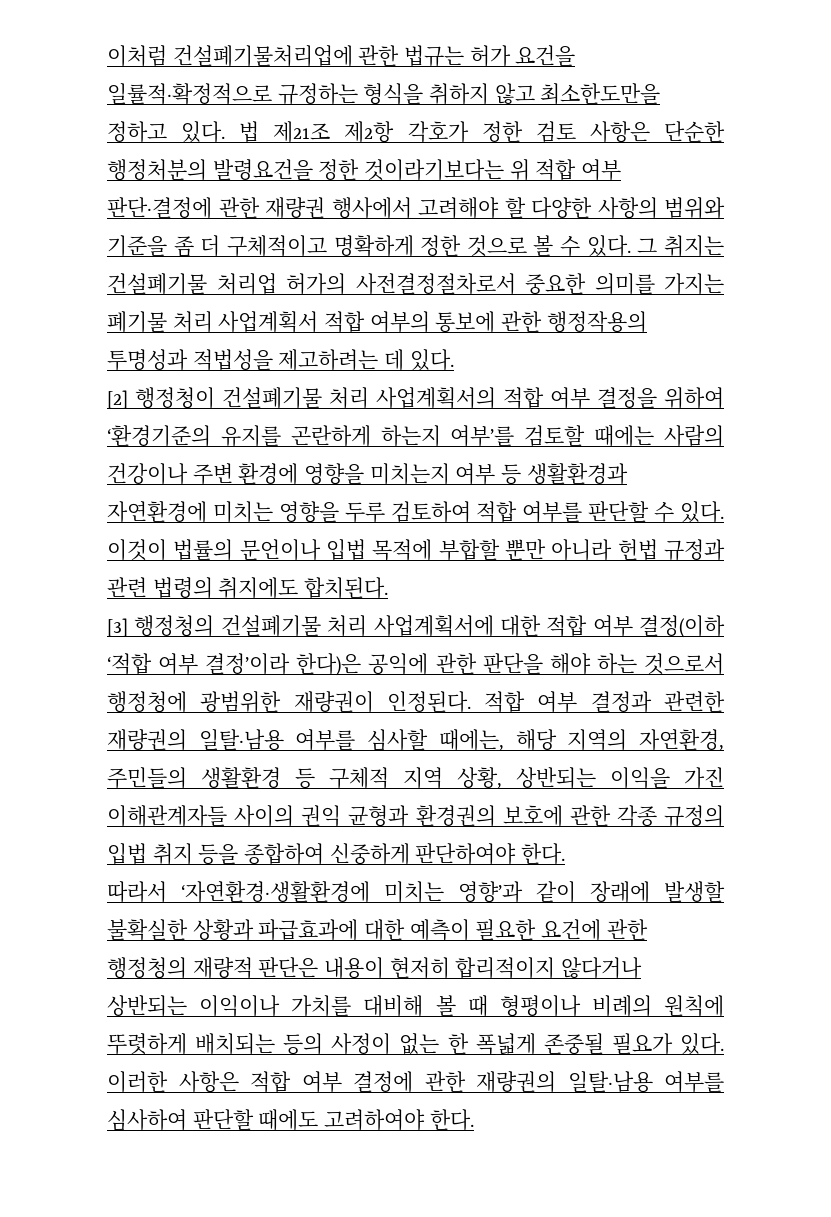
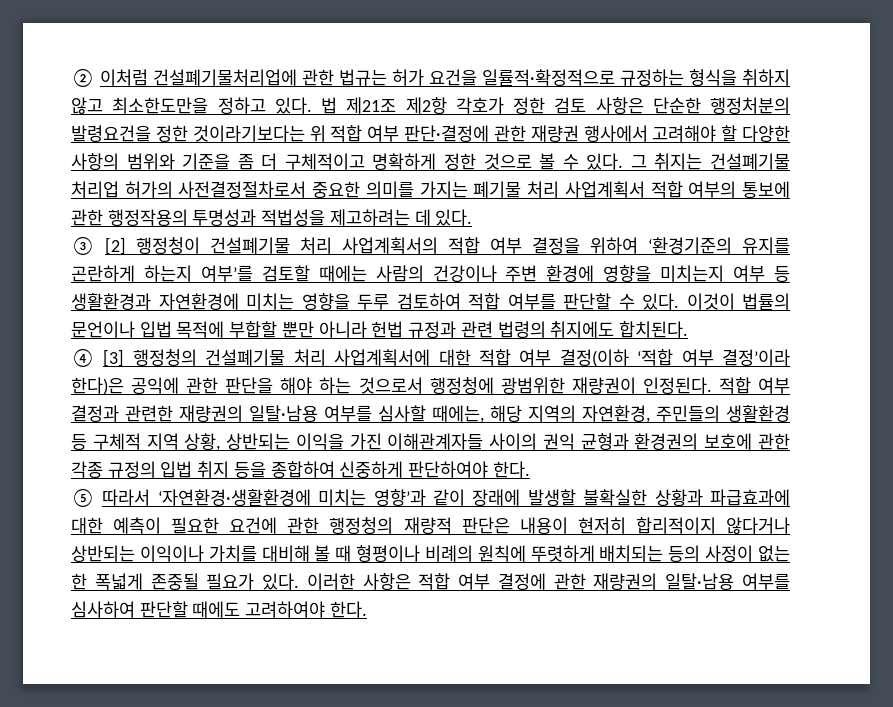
(107, 56) none -> [71,68,95,87] ②
(454, 360) none -> [71,236,95,255] ③
(389, 588) none -> [71,348,95,367] ④
(566, 854) none -> [71,488,95,507] ⑤

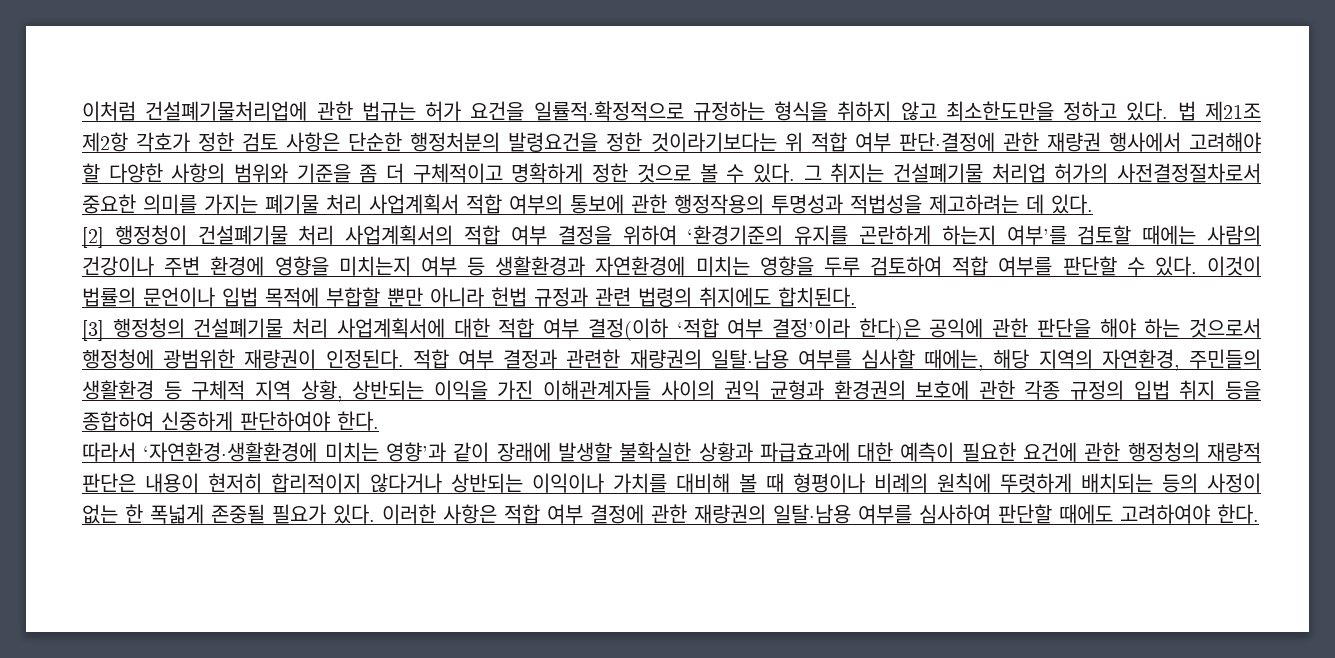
[71,68,95,87] ② -> (82, 111) none
[71,236,95,255] ③ -> (1093, 204) none
[71,348,95,367] ④ -> (856, 297) none
[71,488,95,507] ⑤ -> (379, 421) none

